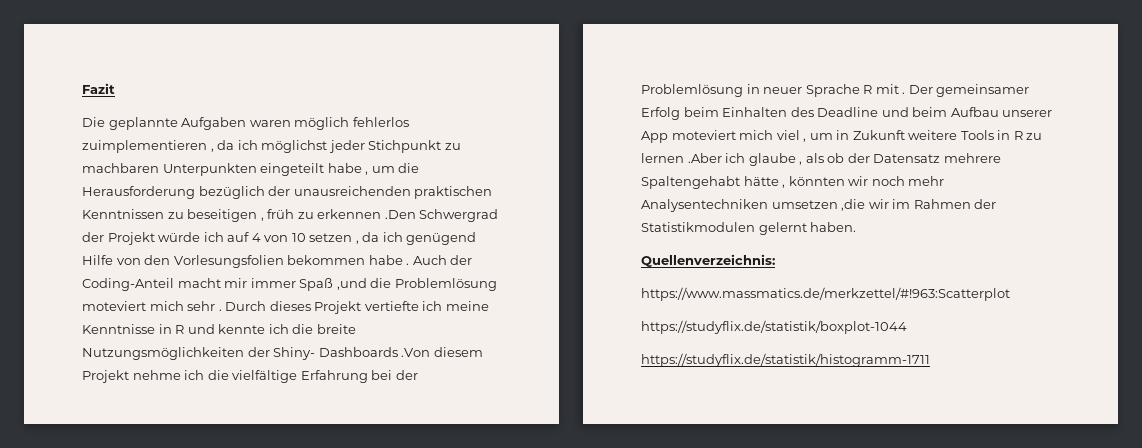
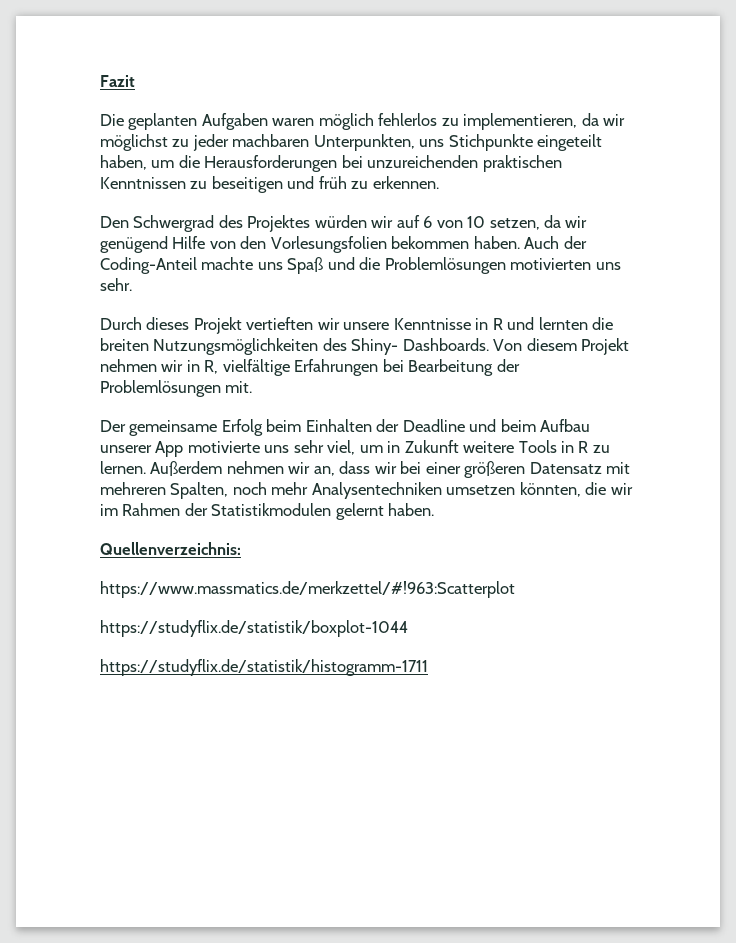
[108,117,178,130] geplannte -> [128,113,198,130] geplanten
[82,140,461,153] [82,163,420,176] [82,186,411,199] zuimplementieren , da ich möglichst jeder Stichpunkt zu machbaren Unterpunkten eingeteilt habe , um die Herausforderung bezüglich der unausreichenden -> [441,113,626,130] [100,134,603,151] [100,155,479,172] zu implementieren, da wir möglichst zu jeder machbaren Unterpunkten, uns Stichpunkte eingeteilt haben, um die Herausforderungen bei unzureichenden
[260,217,264,221] , -> [287,176,315,189] und
[317,209,499,222] [82,232,403,245] erkennen .Den Schwergrad der Projekt würde ich auf 4 von 10 setzen , da ich -> [372,176,439,189] [100,215,588,232] erkennen. // Den Schwergrad des Projektes würden wir auf 6 von 10 setzen, da wir
[368,255,410,265] habe . -> [473,236,520,249] haben.
[177,278,497,291] [82,301,489,314] [82,324,356,334] [82,347,483,360] [82,370,418,383] [641,84,1030,97] macht mir immer Spaß ,und die Problemlösung moteviert mich sehr . Durch dieses Projekt vertiefte ich meine Kenntnisse in R und kennte ich die breite Nutzungsmöglichkeiten der Shiny- Dashboards .Von diesem Projekt nehme ich die vielfältige Erfahrung bei der Problemlösung in neuer Sprache R mit . Der gemeinsamer -> [201,257,621,274] [100,278,132,291] [100,317,614,334] [100,338,630,355] [100,359,520,376] [100,380,253,397] [100,420,218,436] machte uns Spaß und die Problemlösungen motivierten uns sehr. // Durch dieses Projekt vertieften wir unsere Kenntnisse in R und lernten die breiten Nutzungsmöglichkeiten des Shiny- Dashboards. Von diesem Projekt nehmen wir in R, vielfältige Erfahrungen bei Bearbeitung der Problemlösungen mit. // Der gemeinsame
[790,107,814,117] des -> [376,419,400,432] der
[671,130,807,142] moteviert mich viel , -> [187,440,356,455] motivierte uns sehr viel,
[641,153,1001,166] [641,176,869,189] lernen .Aber ich glaube , als ob der Datensatz mehrere Spaltengehabt hätte , könnten wir -> [100,461,631,478] [100,482,229,499] lernen. Außerdem nehmen wir an, dass wir bei einer größeren Datensatz mit mehreren Spalten,
[841,199,866,211] ,die -> [519,482,607,497] könnten, die

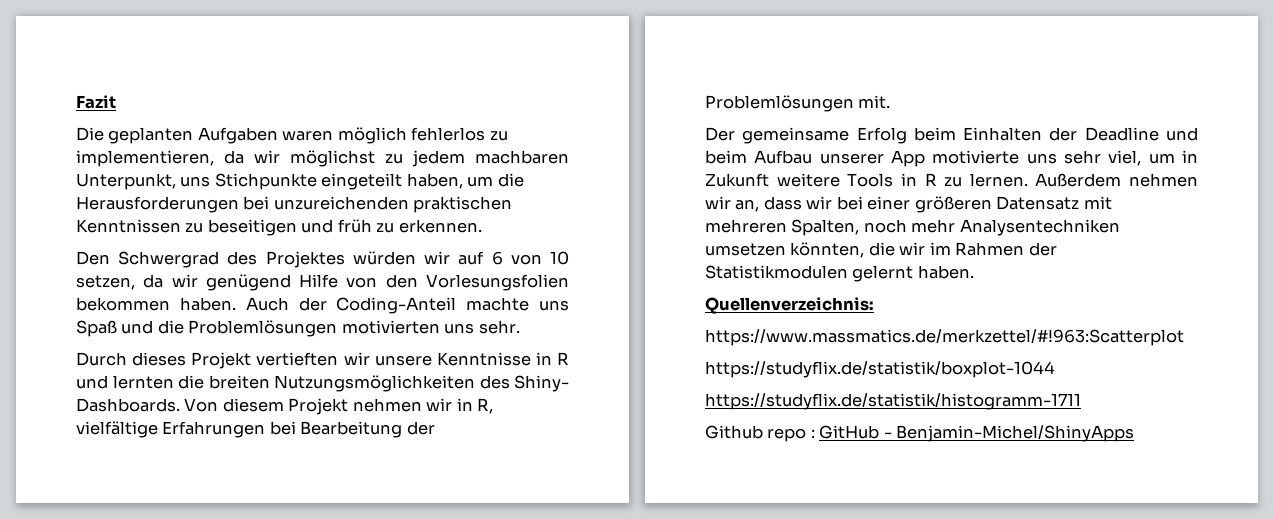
[192,134,415,151] jeder machbaren Unterpunkten, -> [412,150,569,167] [76,173,176,190] jedem machbaren Unterpunkt,
(428, 667) none -> [705,425,1135,442] // Github repo : GitHub - Benjamin-Michel/ShinyApps

